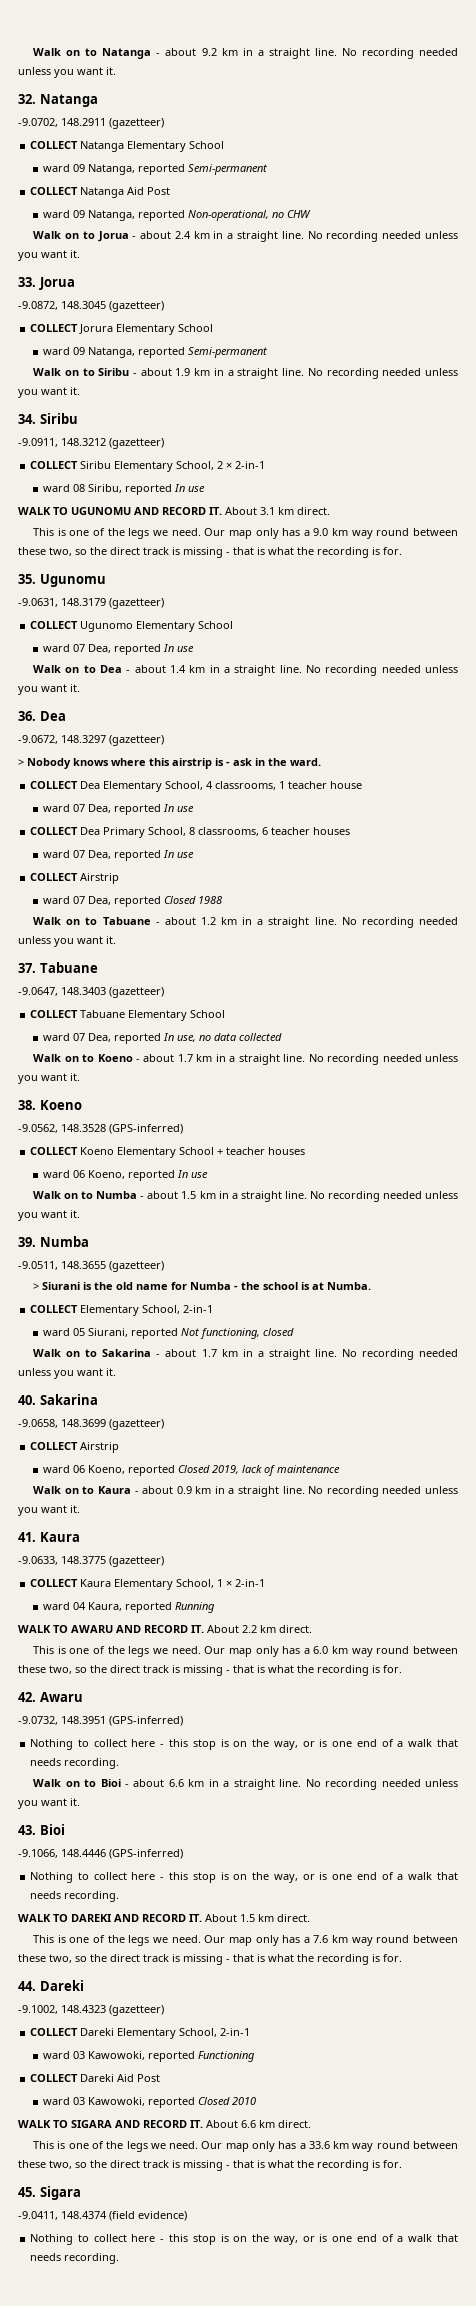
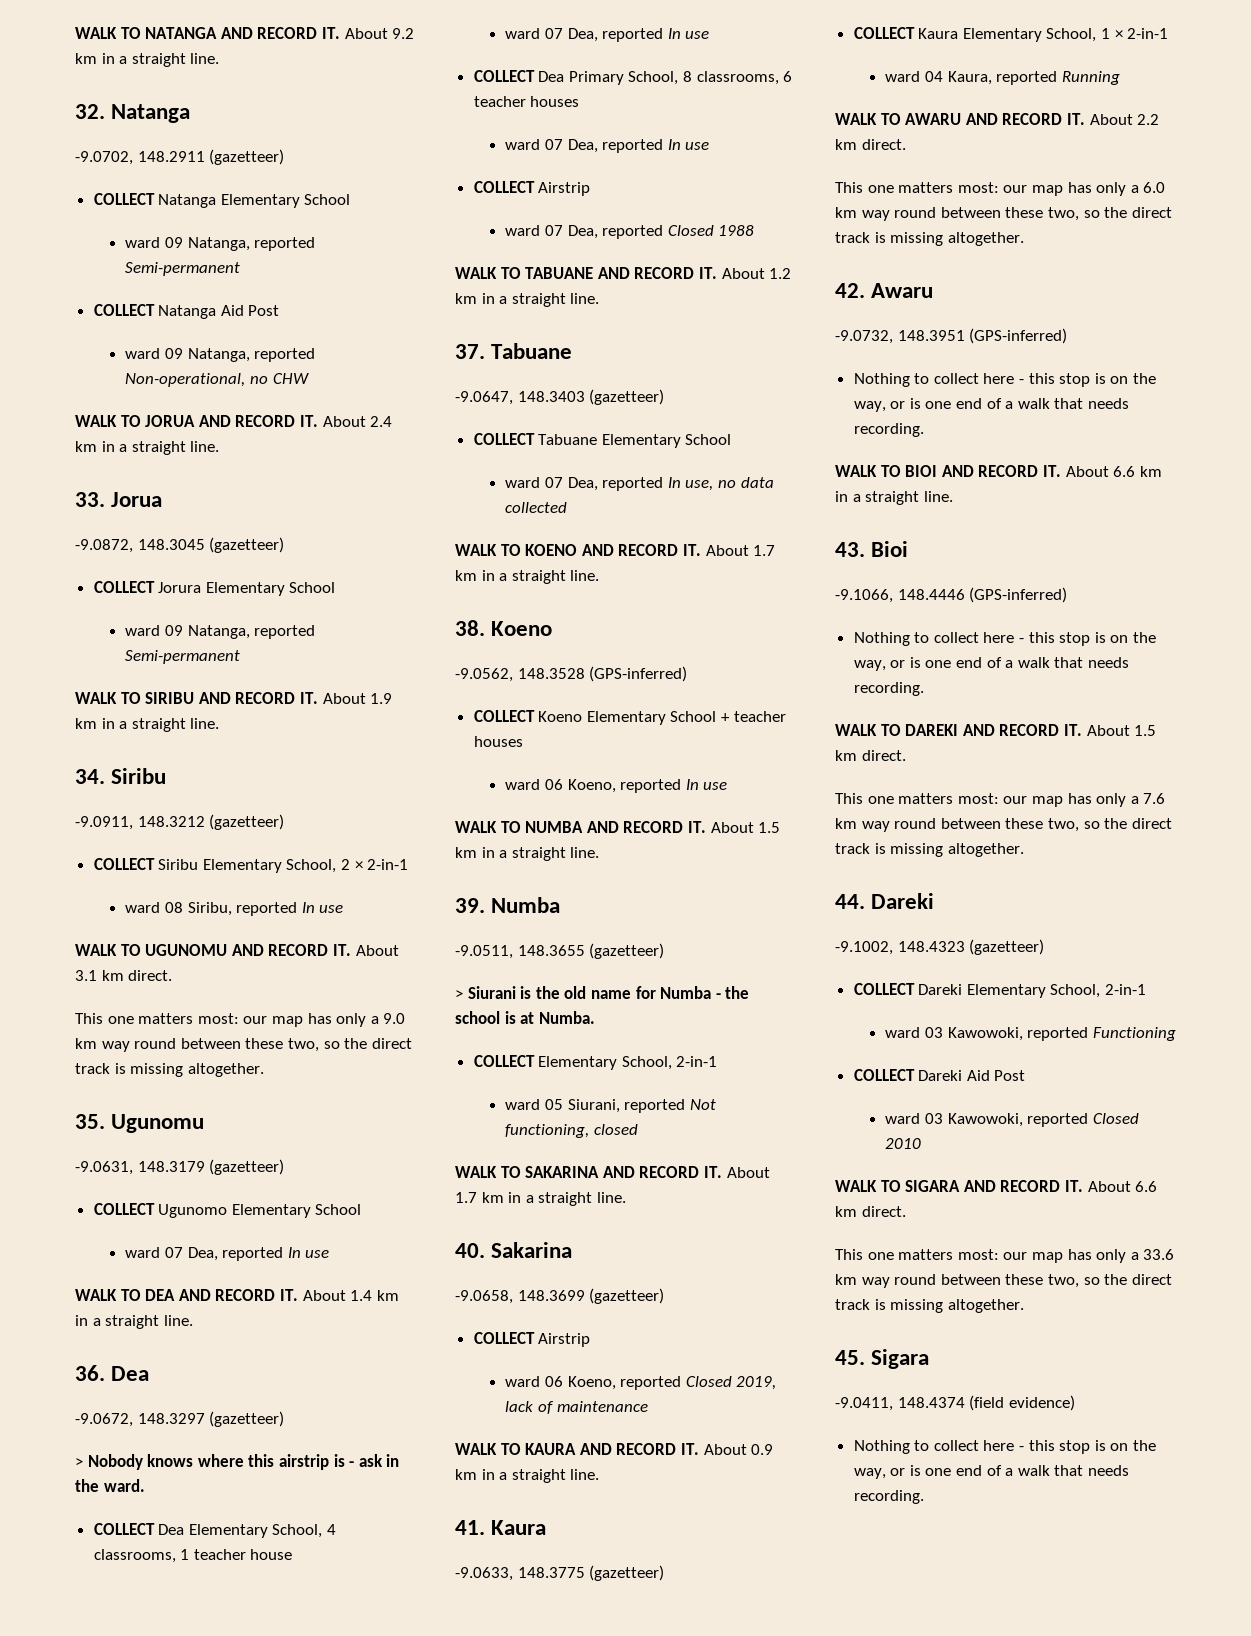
[33,48,197,59] Walk on to Natanga - about -> [75,27,388,39] WALK TO NATANGA AND RECORD IT. About
[341,48,458,59] [18,67,116,78] No recording needed unless you want it. -> (220, 58) none
[33,231,172,242] Walk on to Jorua - about -> [75,415,366,427] WALK TO JORUA AND RECORD IT. About
[307,231,458,242] [18,250,80,261] No recording needed unless you want it. -> (220, 446) none
[33,368,172,376] Walk on to Siribu - about -> [75,692,366,704] WALK TO SIRIBU AND RECORD IT. About
[307,368,458,379] [18,387,80,398] No recording needed unless you want it. -> (220, 723) none
[57,528,301,539] is one of the legs we need. Our map only has -> [107,1013,367,1027] one matters most: our map has only
[226,547,402,558] - that is what the recording is for. -> [187,1063,264,1077] altogether.
[33,665,166,673] Walk on to Dea - about -> [75,1289,346,1301] WALK TO DEA AND RECORD IT. About
[306,665,459,676] [18,684,80,695] No recording needed unless you want it. -> (193, 1320) none
[33,917,196,925] Walk on to Tabuane - about -> [455,267,765,279] WALK TO TABUANE AND RECORD IT. About
[341,917,458,928] [18,936,116,947] No recording needed unless you want it. -> (600, 298) none
[33,1054,458,1065] [18,1073,80,1084] Walk on to Koeno - about 1.7 km in a straight line. No recording needed unless you want it. -> [455,544,776,556] [455,570,600,584] WALK TO KOENO AND RECORD IT. About 1.7 km in a straight line.
[33,1191,179,1199] Walk on to Numba - about -> [455,821,754,833] WALK TO NUMBA AND RECORD IT. About
[309,1191,459,1202] [18,1210,80,1221] No recording needed unless you want it. -> (600, 852) none
[33,1349,458,1360] [18,1368,116,1379] Walk on to Sakarina - about 1.7 km in a straight line. No recording needed unless you want it. -> [455,1166,770,1178] [455,1192,626,1206] WALK TO SAKARINA AND RECORD IT. About 1.7 km in a straight line.
[33,1486,174,1494] Walk on to Kaura - about -> [455,1443,747,1455] WALK TO KAURA AND RECORD IT. About
[308,1486,458,1497] [18,1505,80,1516] No recording needed unless you want it. -> (600, 1474) none
[57,1646,301,1657] is one of the legs we need. Our map only has -> [867,182,1127,196] one matters most: our map has only
[226,1665,402,1676] - that is what the recording is for. -> [947,232,1024,246] altogether.
[33,1779,165,1787] Walk on to Bioi - about -> [835,465,1109,477] WALK TO BIOI AND RECORD IT. About
[305,1779,458,1790] [18,1798,80,1809] No recording needed unless you want it. -> (953, 496) none
[57,1935,301,1946] is one of the legs we need. Our map only has -> [867,793,1127,807] one matters most: our map has only
[226,1954,402,1965] - that is what the recording is for. -> [947,843,1024,857] altogether.
[57,2141,297,2152] is one of the legs we need. Our map only has -> [867,1249,1127,1263] one matters most: our map has only
[226,2160,402,2171] - that is what the recording is for. -> [947,1299,1024,1313] altogether.

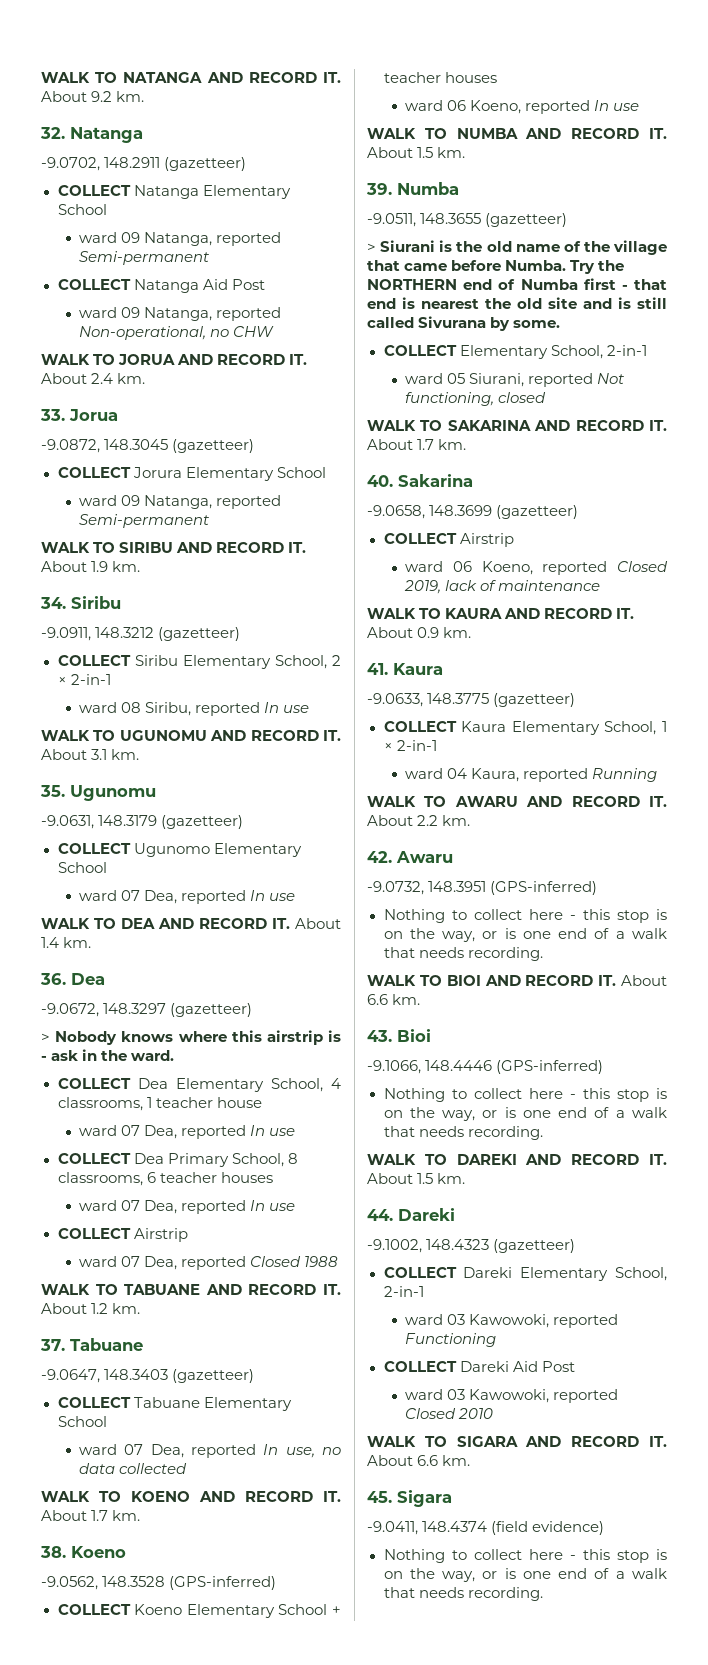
[75,53,220,67] km in a straight line. -> [116,91,145,102] km.
[75,441,220,455] km in a straight line. -> [117,373,146,384] km.
[75,718,220,732] km in a straight line. -> [112,561,141,572] km.
[101,970,173,981] [75,1013,406,1027] [75,1038,412,1052] [75,1063,264,1077] km direct. // This one matters most: our map has only a 9.0 km way round between these two, so the direct track is missing altogether. -> [111,749,140,760] km.
[376,1290,399,1301] [75,1315,193,1329] km in a straight line. -> [63,937,92,948] km.
[455,293,600,307] km in a straight line. -> [112,1303,141,1314] km.
[455,570,600,584] km in a straight line. -> [112,1510,141,1521] km.
[455,847,600,861] km in a straight line. -> [437,147,466,158] km.
[635,986,750,999] [455,1011,595,1024] for Numba - the school is at Numba. -> [563,240,667,255] [367,260,625,274] [367,278,667,290] [367,297,667,309] [367,316,561,331] of the village that came before Numba. Try the NORTHERN end of Numba first - that end is nearest the old site and is still called Sivurana by some.
[481,1192,626,1206] km in a straight line. -> [438,439,467,450] km.
[455,1469,600,1483] km in a straight line. -> [443,627,472,638] km.
[835,139,906,150] [835,182,1166,196] [835,207,1172,221] [835,232,1024,246] km direct. // This one matters most: our map has only a 6.0 km way round between these two, so the direct track is missing altogether. -> [442,815,471,826] km.
[1139,466,1162,477] [835,491,953,505] km in a straight line. -> [392,994,421,1005] km.
[835,750,906,761] [835,793,1166,807] [835,818,1172,832] [835,843,1024,857] km direct. // This one matters most: our map has only a 7.6 km way round between these two, so the direct track is missing altogether. -> [437,1173,466,1184] km.
[835,1206,906,1217] [835,1249,1175,1263] [835,1274,1172,1288] [835,1299,1024,1313] km direct. // This one matters most: our map has only a 33.6 km way round between these two, so the direct track is missing altogether. -> [442,1455,471,1466] km.

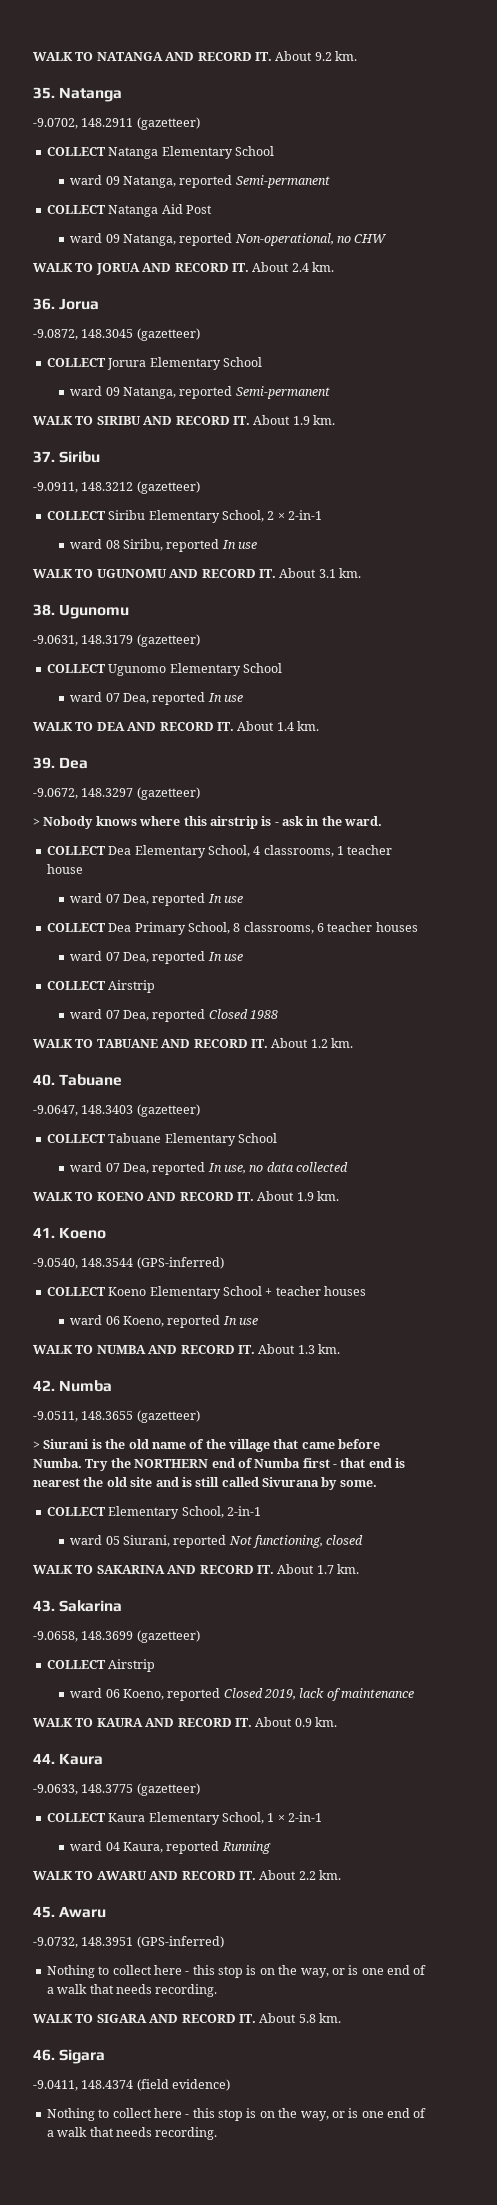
[40,127,65,139] 32. -> [33,87,55,99] 35.
[40,409,65,421] 33. -> [33,298,55,310] 36.
[40,597,66,609] 34. -> [33,451,55,463] 37.
[40,785,65,797] 35. -> [33,604,55,616] 38.
[40,973,66,985] 36. -> [33,757,55,769] 39.
[40,1339,65,1351] 37. -> [33,1074,55,1086] 40.
[91,1510,141,1521] [40,1546,66,1558] 1.7 km. // 38. -> [296,1191,339,1201] [33,1227,55,1238] 1.9 km. // 41.
[41,1576,166,1590] -9.0562, 148.3528 -> [33,1258,134,1269] -9.0540, 148.3544
[417,147,466,158] [366,183,392,195] 1.5 km. // 39. -> [297,1344,340,1354] [33,1380,55,1391] 1.3 km. // 42.
[367,475,393,487] 40. -> [33,1600,55,1612] 43.
[367,663,388,675] 41. -> [33,1753,55,1764] 44.
[367,851,392,863] 42. -> [33,1906,55,1918] 45.
[367,975,667,986] [367,994,421,1005] [367,1029,431,1042] [367,1060,604,1074] [383,1088,667,1102] [383,1107,667,1121] [383,1126,543,1140] [367,1154,667,1165] [367,1173,466,1184] [367,1208,455,1221] [367,1239,576,1253] [383,1267,667,1281] [383,1286,424,1297] [405,1314,619,1328] [405,1333,497,1347] [383,1361,575,1372] [405,1389,619,1403] [405,1408,494,1419] // WALK TO BIOI AND RECORD IT. About 6.6 km. // 43. Bioi // -9.1066, 148.4446 (GPS-inferred) // Nothing to collect here - this stop is on the way, or is one end of a walk that needs recording. // WALK TO DAREKI AND RECORD IT. About 1.5 km. // 44. Dareki // -9.1002, 148.4323 (gazetteer) // COLLECT Dareki Elementary School, 2-in-1 // ward 03 Kawowoki, reported Functioning // COLLECT Dareki Aid Post // ward 03 Kawowoki, reported Closed 2010 -> (218, 1990) none
[417,1455,471,1466] [367,1491,392,1503] 6.6 km. // 45. -> [298,2013,341,2023] [33,2049,55,2061] 5.8 km. // 46.

